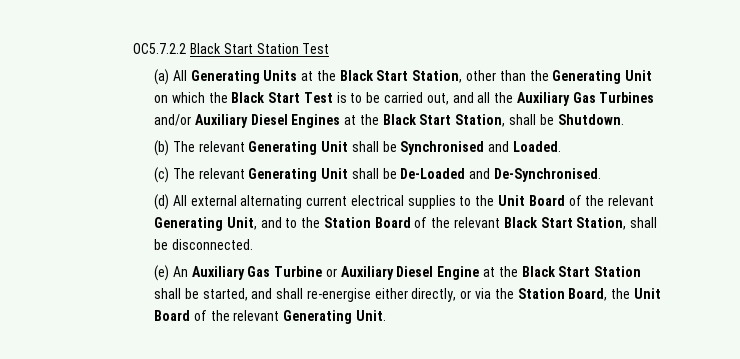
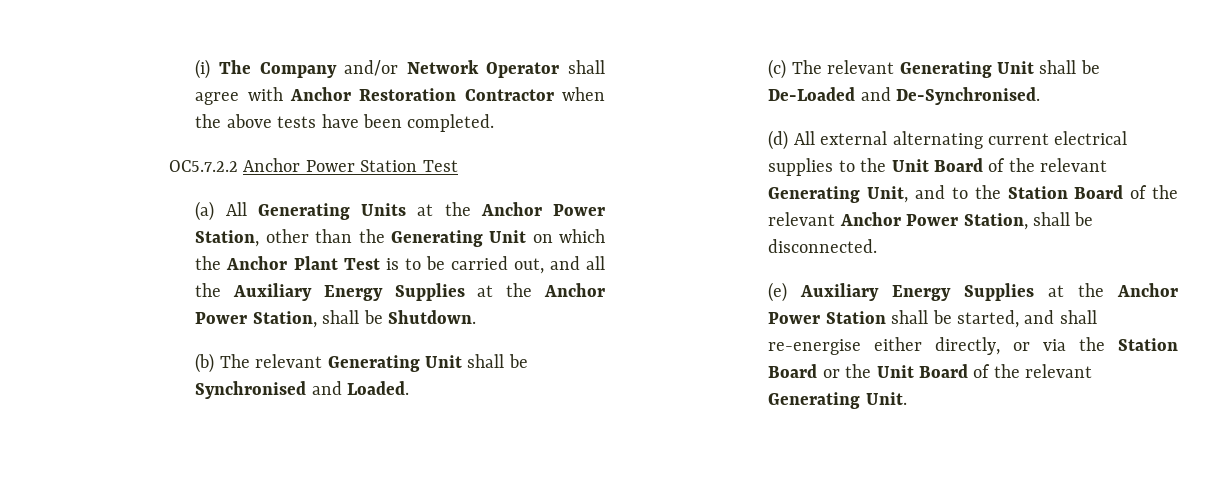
[133,43,253,54] OC5.7.2.2 Black Start -> [195,59,605,79] [195,87,606,105] [195,114,495,132] [169,158,355,172] (i) The Company and/or Network Operator shall agree with Anchor Restoration Contractor when the above tests have been completed. // OC5.7.2.2 Anchor Power
[339,70,409,81] Black Start -> [480,202,605,216] Anchor Power
[231,92,301,103] Black Start -> [226,256,338,270] Anchor Plant
[572,92,655,103] [153,114,452,128] Gas Turbines and/or Auxiliary Diesel Engines at the Black Start -> [323,283,605,301] [195,312,248,324] Energy Supplies at the Anchor Power
[503,217,573,228] Black Start -> [839,212,959,226] Anchor Power
[172,266,591,280] An Auxiliary Gas Turbine or Auxiliary Diesel Engine at the Black Start -> [800,283,1178,301] [768,312,821,324] Auxiliary Energy Supplies at the Anchor Power
[568,288,608,301] Board, -> [768,364,840,378] Board or

